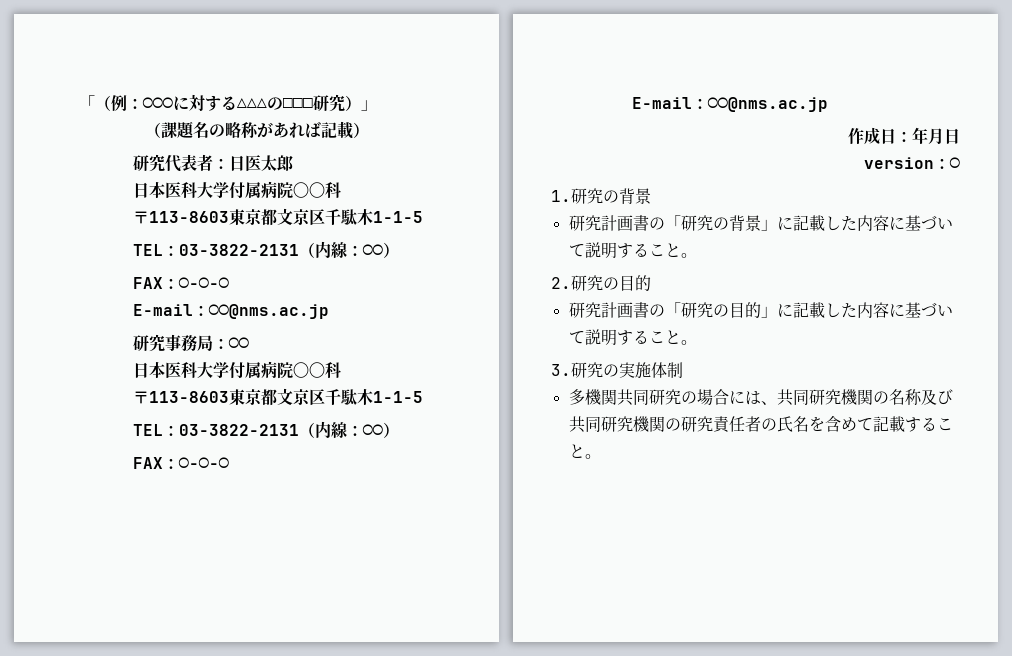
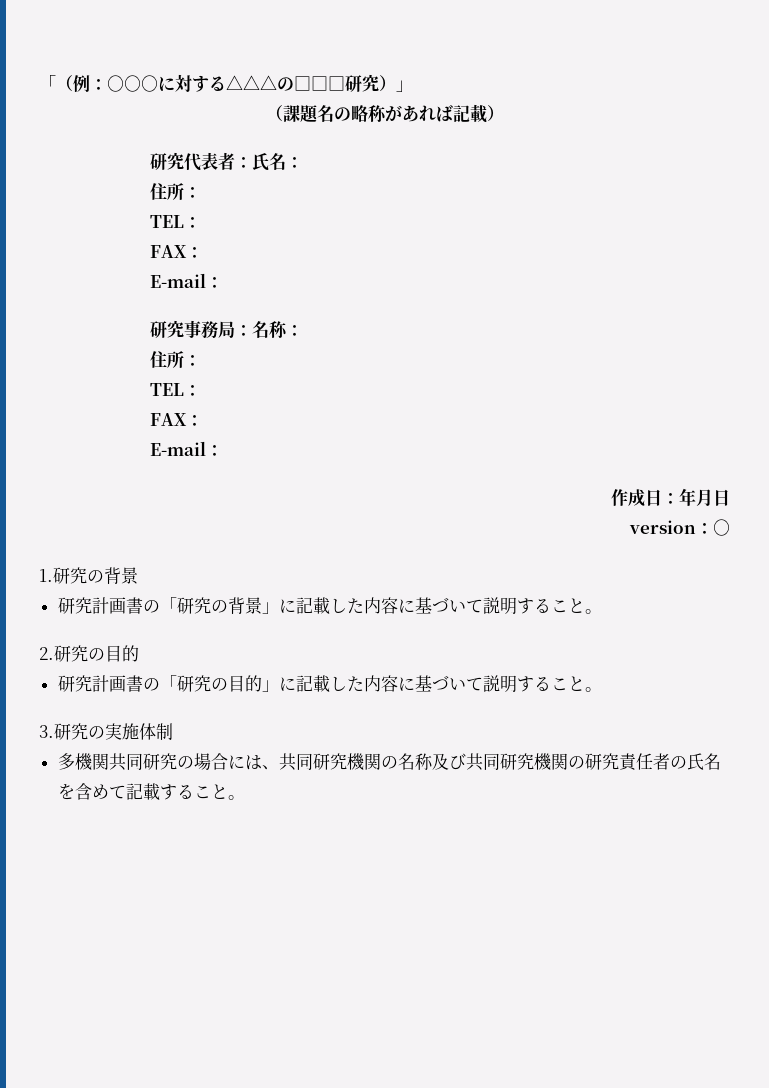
[228,155,293,172] [132,181,341,199] [132,208,423,226] [132,241,399,258] [132,277,229,289] [132,304,329,319] 日医太郎 // 日本医科大学付属病院〇〇科 // 〒113-8603東京都文京区千駄木1-1-5 // TEL：03-3822-2131（内線：○○） // FAX：○-○-○ // E-mail：○○@nms.ac.jp -> [252,153,304,171] [150,183,202,200] [150,215,202,228] [150,245,204,258] [150,273,224,288] 氏名： // 住所： // TEL： // FAX： // E-mail：
[227,337,249,349] [132,361,341,379] [132,388,423,406] [132,421,399,438] [132,457,229,469] [631,97,828,112] ○○ // 日本医科大学付属病院〇〇科 // 〒113-8603東京都文京区千駄木1-1-5 // TEL：03-3822-2131（内線：○○） // FAX：○-○-○ // E-mail：○○@nms.ac.jp -> [252,321,304,338] [150,351,202,368] [150,383,202,396] [150,413,204,426] [150,441,224,456] 名称： // 住所： // TEL： // FAX： // E-mail：

